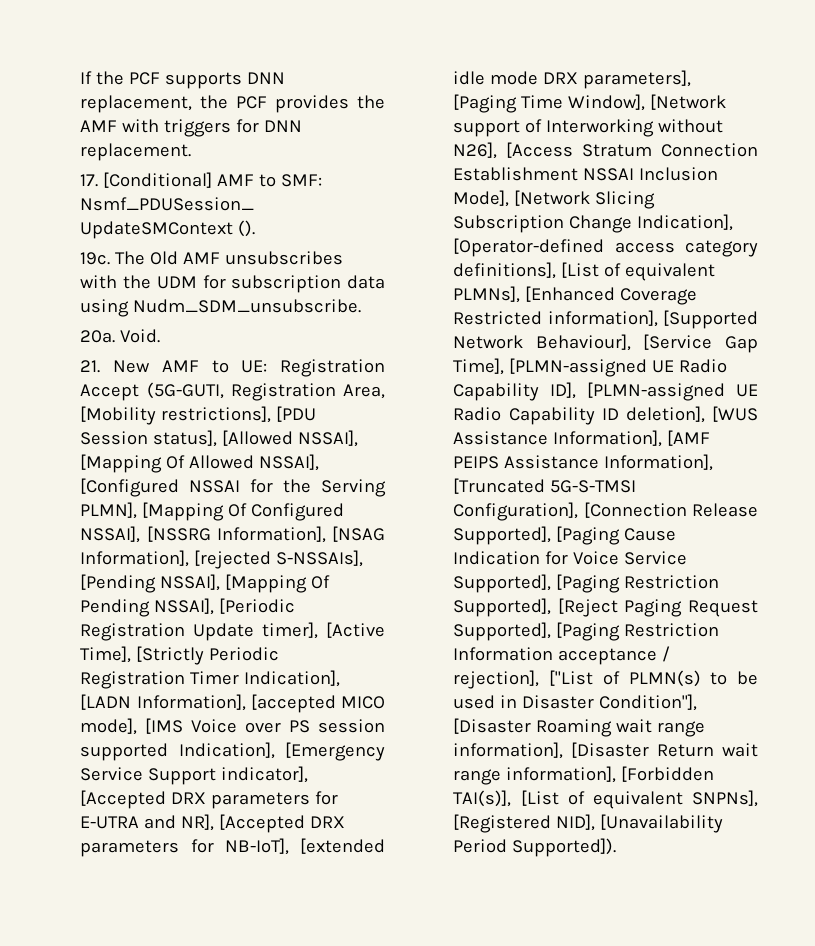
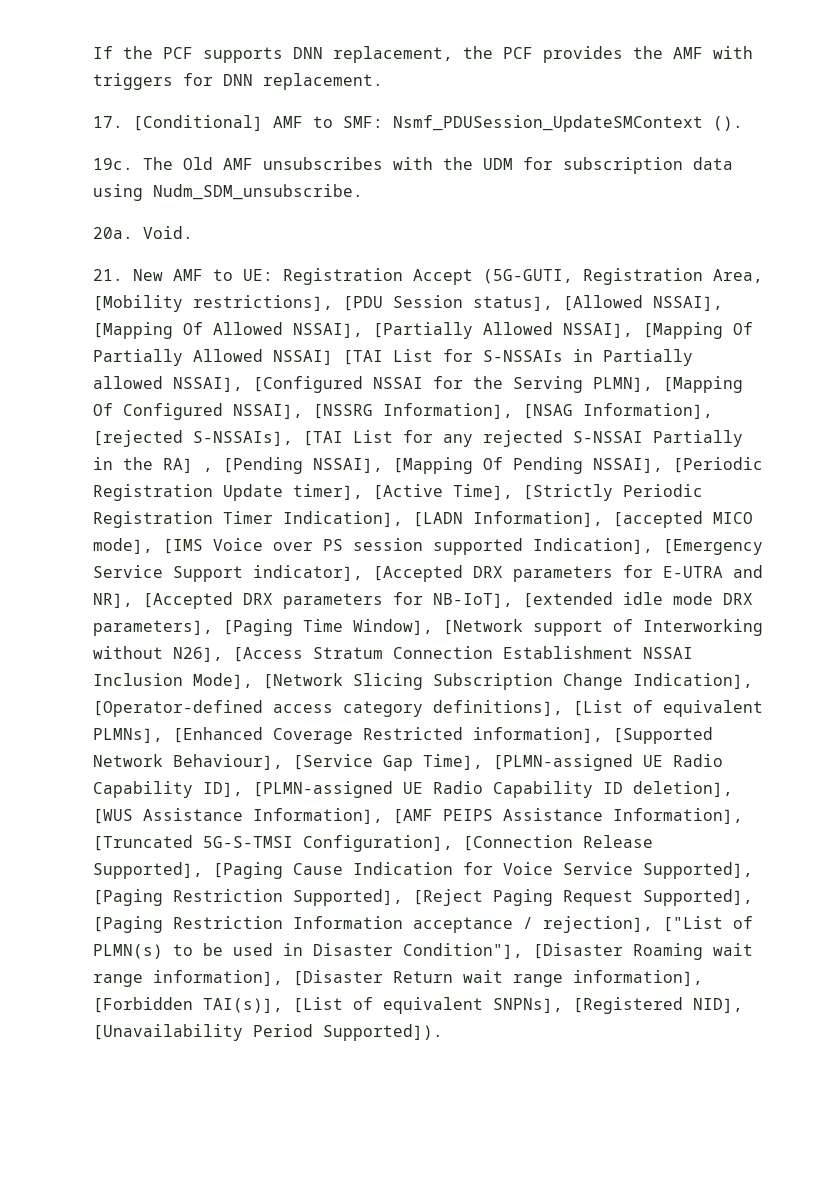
(320, 462) none -> [373,322,754,339] [93,349,694,366] [93,376,244,392] [Partially Allowed NSSAI], [Mapping Of Partially Allowed NSSAI] [TAI List for S-NSSAIs in Partially allowed NSSAI],
(364, 558) none -> [303,430,744,447] [93,457,214,473] [TAI List for any rejected S-NSSAI Partially in the RA] ,

